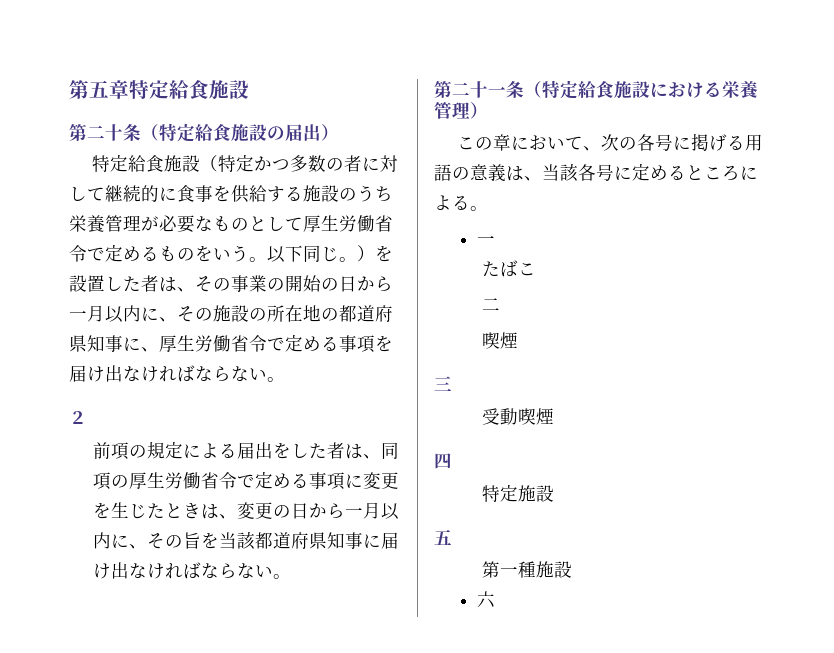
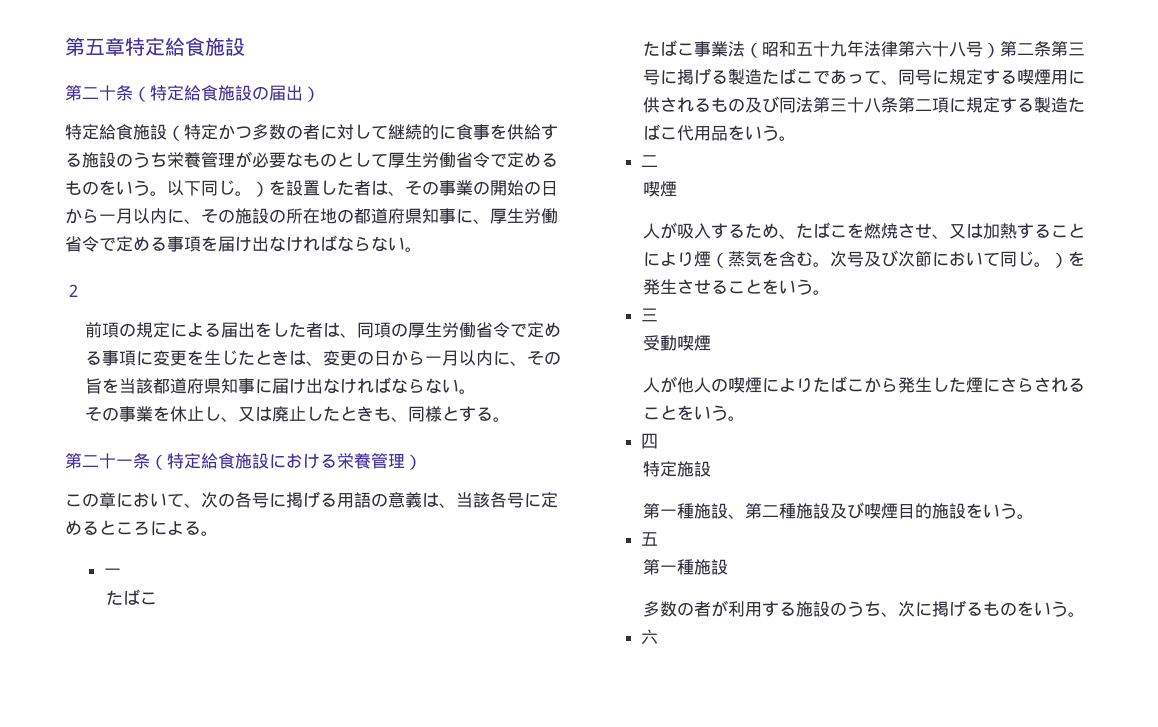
(291, 576) none -> [85,406,511,422] // その事業を休止し、又は廃止したときも、同様とする。
[481,298,500,311] [481,332,518,349] [434,376,452,391] [481,408,554,425] [434,453,452,469] [481,484,554,503] [434,529,452,545] [481,561,572,578] 二 // 喫煙 // 三 // 受動喫煙 // 四 // 特定施設 // 五 // 第一種施設 -> [642,40,1085,58] [642,68,1085,85] [642,96,1085,113] [642,124,796,141] [641,155,659,167] [642,181,677,197] [642,222,1085,239] [642,250,1085,268] [642,279,830,295] [641,308,659,322] [642,335,711,351] [642,376,1085,393] [642,405,745,421] [641,433,659,449] [642,461,711,477] [642,502,1034,519] [641,532,659,546] [642,559,728,575] [642,600,1085,617] たばこ事業法（昭和五十九年法律第六十八号）第二条第三号に掲げる製造たばこであって、同号に規定する喫煙用に供されるもの及び同法第三十八条第二項に規定する製造たばこ代用品をいう。 // 二 // 喫煙 // 人が吸入するため、たばこを燃焼させ、又は加熱することにより煙（蒸気を含む。次号及び次節において同じ。）を発生させることをいう。 // 三 // 受動喫煙 // 人が他人の喫煙によりたばこから発生した煙にさらされることをいう。 // 四 // 特定施設 // 第一種施設、第二種施設及び喫煙目的施設をいう。 // 五 // 第一種施設 // 多数の者が利用する施設のうち、次に掲げるものをいう。

